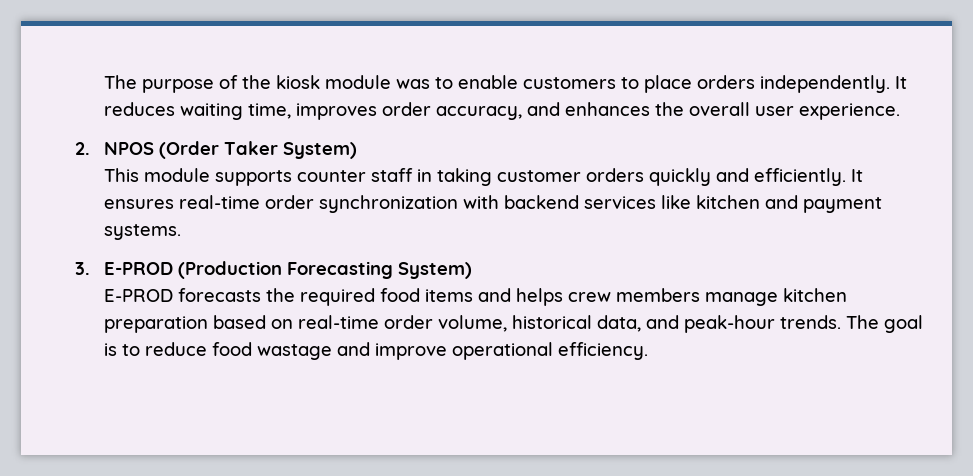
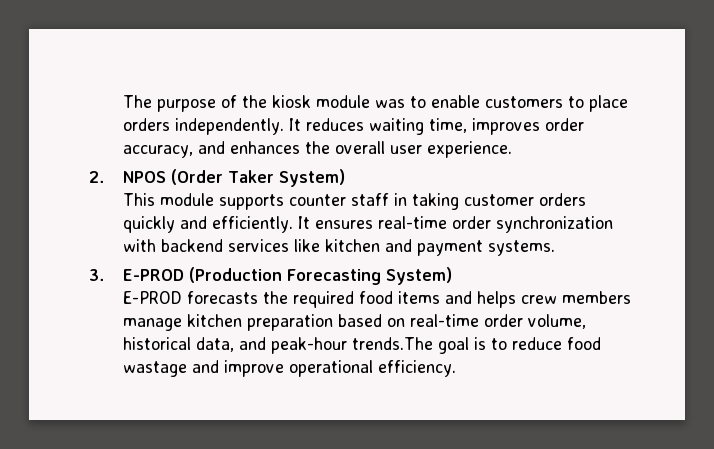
[780,315,880,329] trends. The -> [352,337,434,350] trends.The

